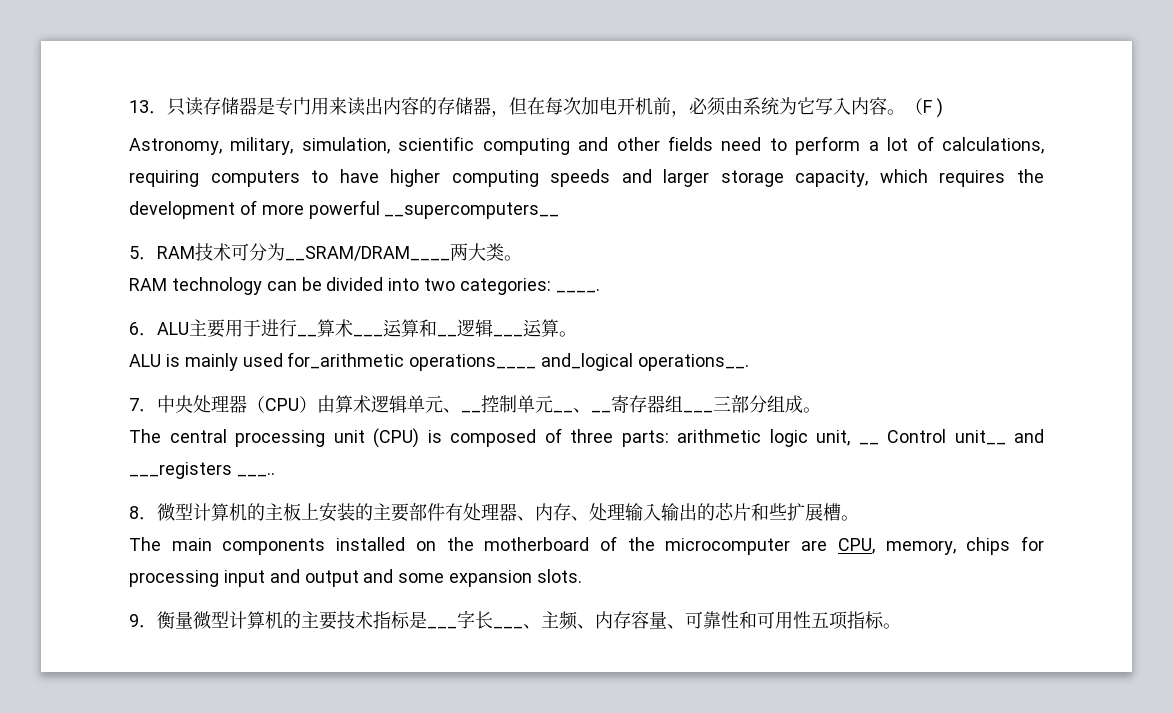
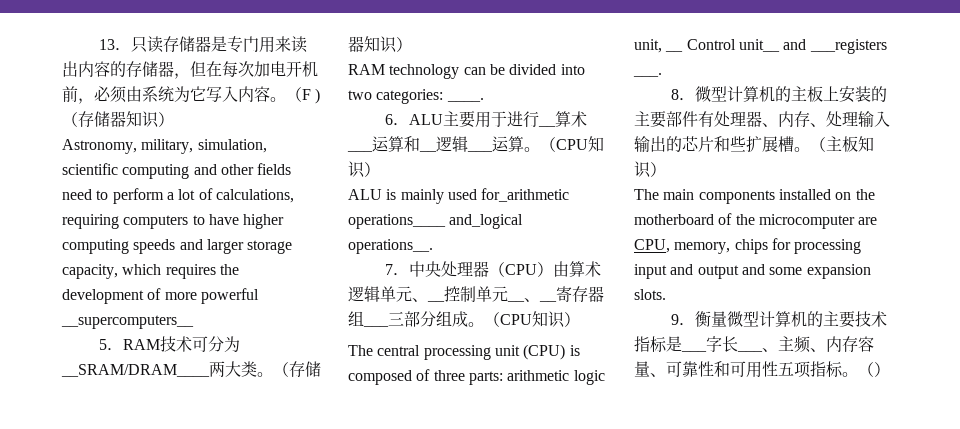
(943, 108) none -> [62,111,174,128] （存储器知识）
(522, 258) none -> [273,361,321,377] [348,36,412,53] （存储器知识）
(577, 334) none -> [540,136,604,152] [348,161,380,178] （CPU知识）
(821, 410) none -> [484,311,580,328] （CPU知识）
[236,472,275,477] ___.. -> [633,73,662,77] ___.
(859, 518) none -> [810,136,874,152] [634,161,666,178] （主板知识）
(901, 626) none -> [858,362,890,377] （）

